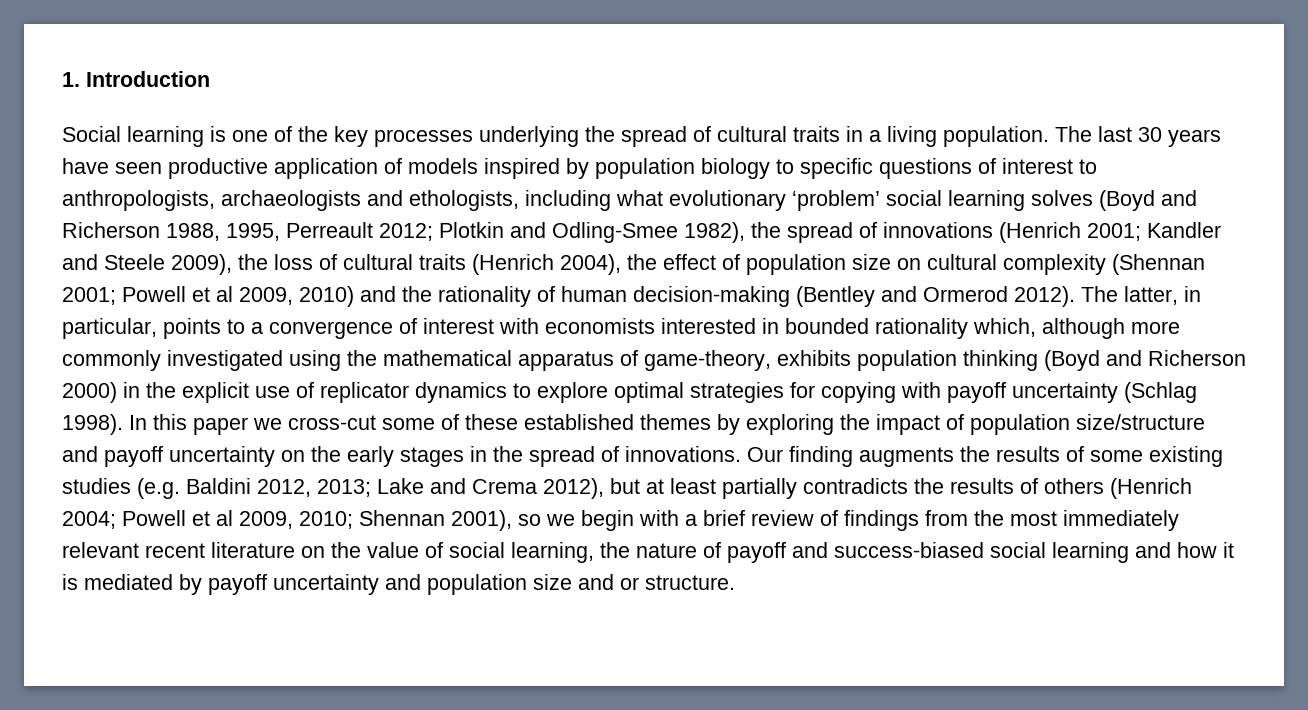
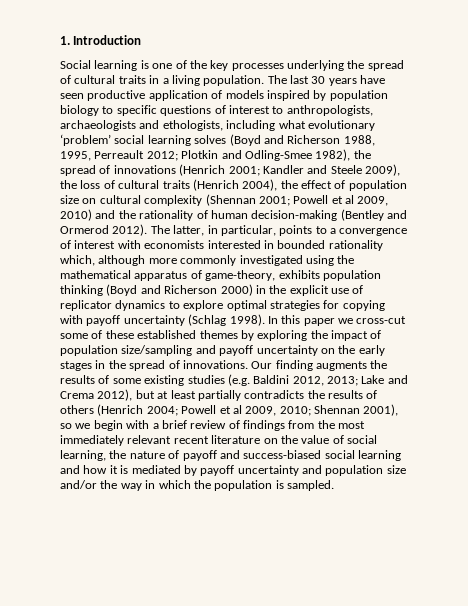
[1076,414,1205,430] size/structure -> [121,345,193,356] size/sampling
[578,574,735,590] and or structure. -> [60,480,334,491] and/or the way in which the population is sampled.

